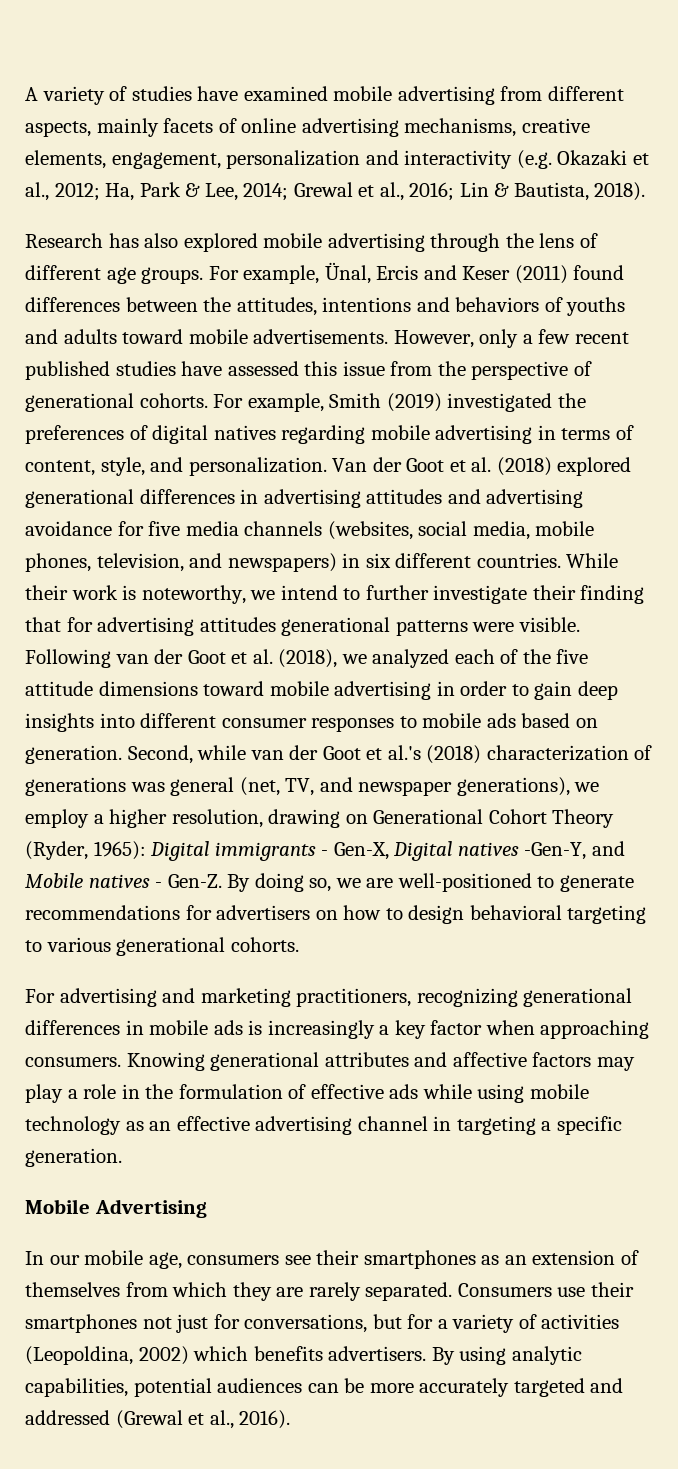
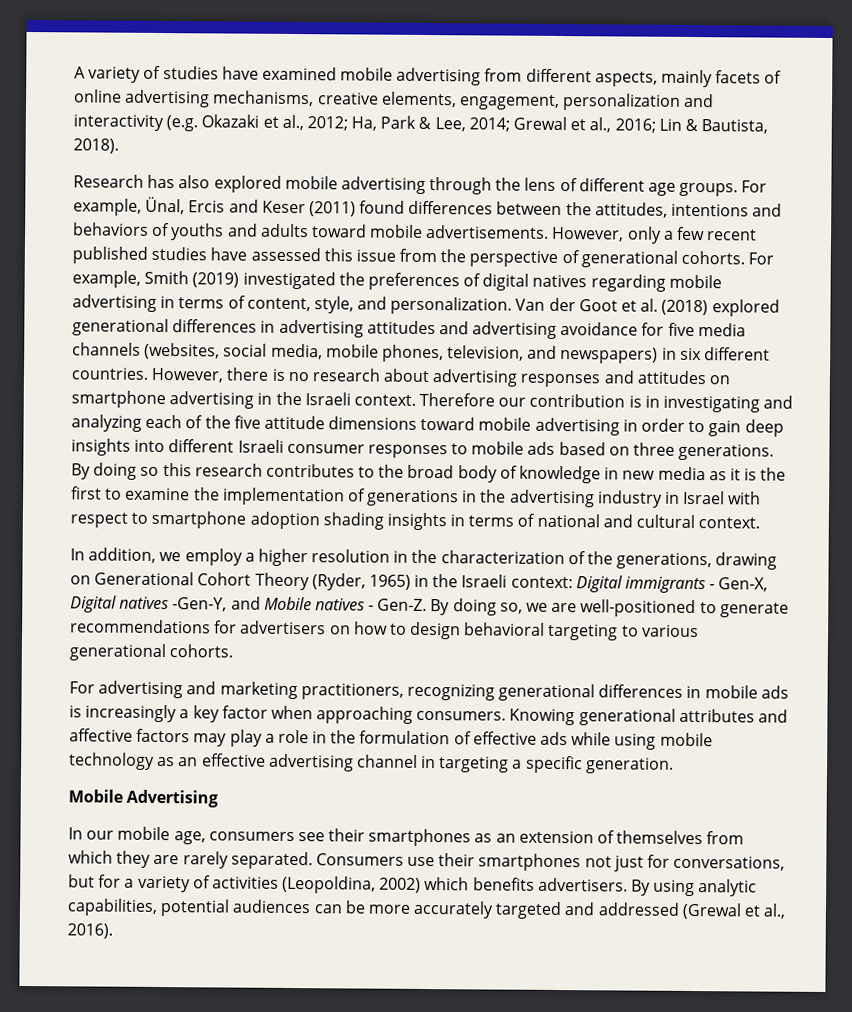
[566,553,619,568] [25,585,645,604] [25,617,580,636] [25,649,450,668] While their work is noteworthy, we intend to further investigate their finding that for advertising attitudes generational patterns were visible. Following van der Goot et al. (2018), we analyzed -> [151,367,731,388] [71,390,794,413] [71,414,142,432] However, there is no research about advertising responses and attitudes on smartphone advertising in the Israeli context. Therefore our contribution is in investigating and analyzing
(217, 720) none -> [237,439,284,453] Israeli
[25,745,653,764] [25,777,600,796] [25,809,263,828] generation. Second, while van der Goot et al.'s (2018) characterization of generations was general (net, TV, and newspaper generations), we employ a higher resolution, -> [633,442,775,461] [71,462,787,484] [71,486,762,508] [70,510,761,531] [70,547,713,570] three generations. By doing so this research contributes to the broad body of knowledge in new media as it is the first to examine the implementation of generations in the advertising industry in Israel with respect to smartphone adoption shading insights in terms of national and cultural context. // In addition, we employ a higher resolution in the characterization of the generations,
[93,841,146,860] 1965): -> [368,574,573,590] 1965) in the Israeli context:

